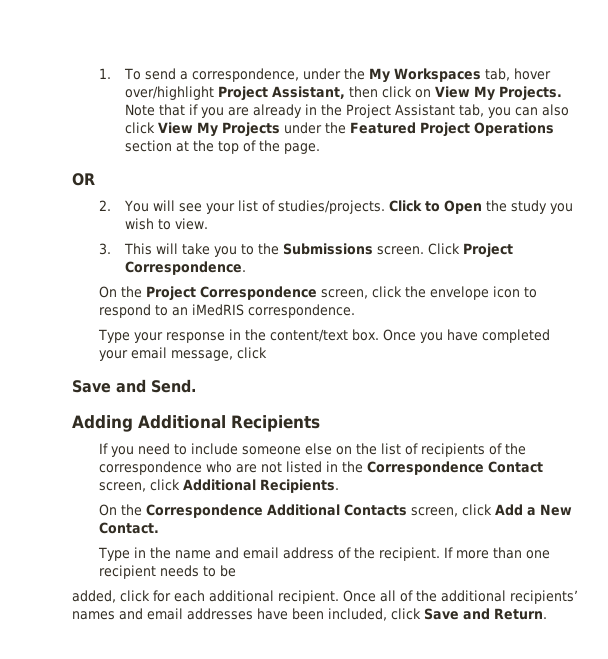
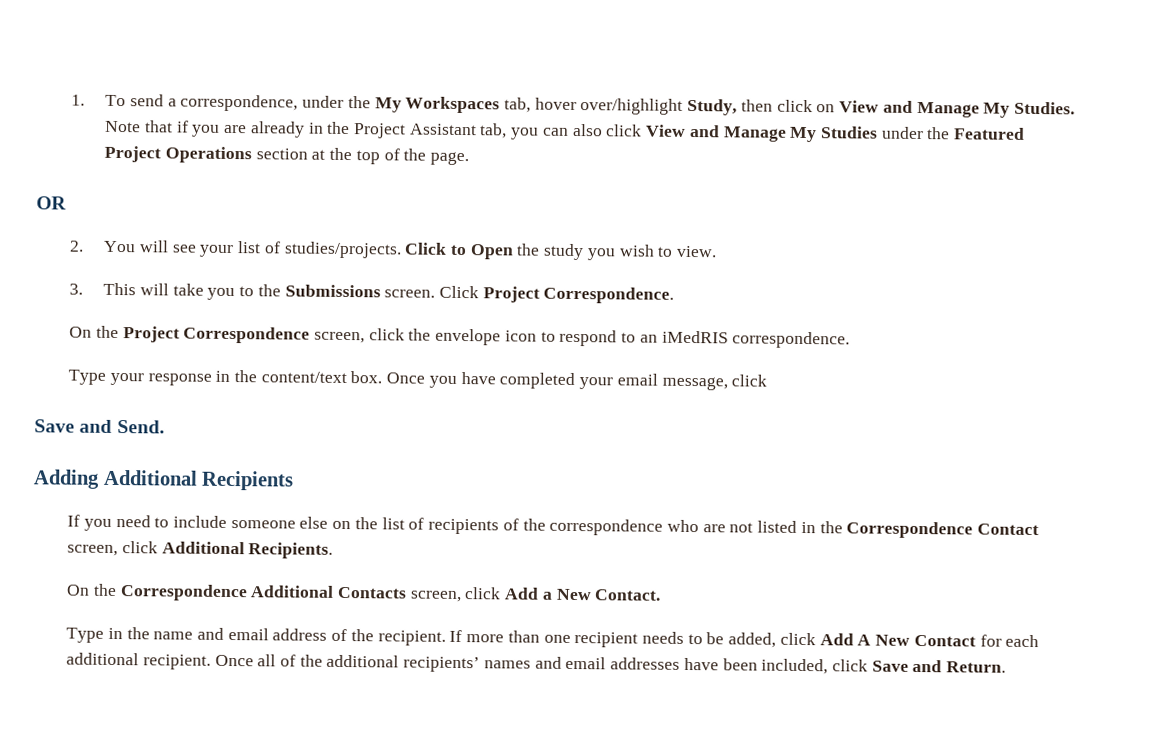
[218,86,346,101] Project Assistant, -> [687,98,738,116] Study,
[474,86,563,101] My Projects. -> [882,100,1076,118] and Manage My Studies.
[197,122,281,137] My Projects -> [688,124,879,143] and Manage My Studies
(236, 571) // -> (725, 638) none
(150, 596) none -> [819,633,976,647] Add A New Contact

